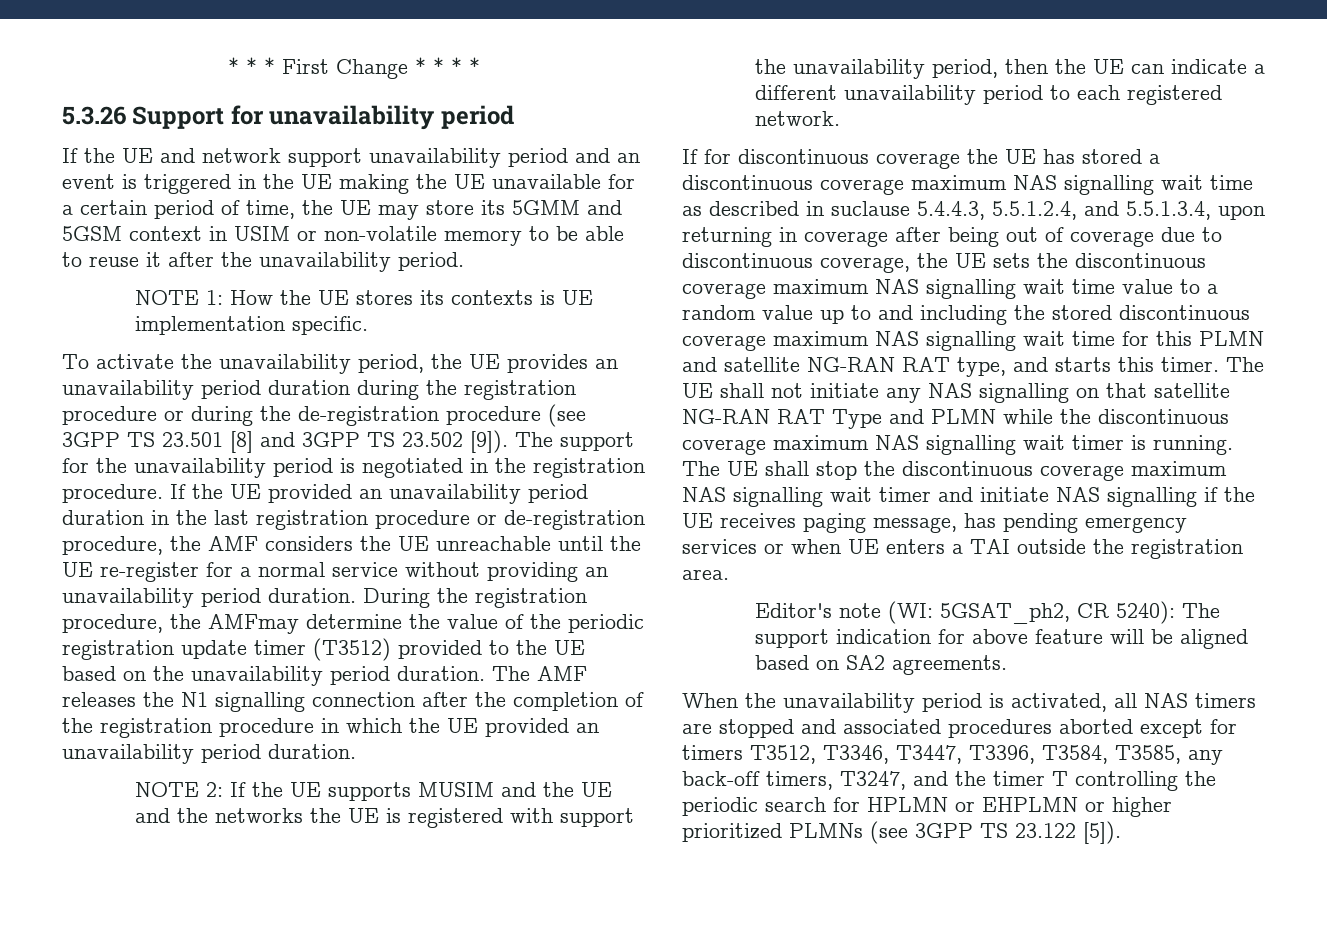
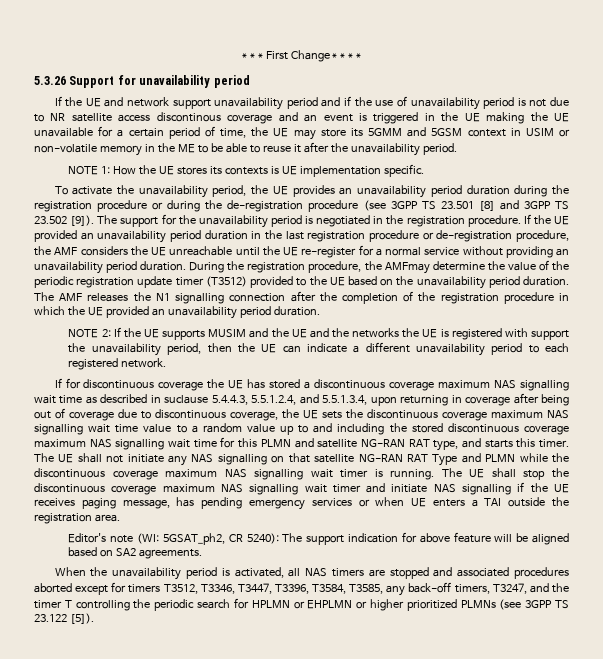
(610, 155) none -> [344,96,569,110] [34,112,298,124] if the use of unavailability period is not due to NR satellite access discontinous coverage and
(522, 238) none -> [144,143,195,153] in the ME

